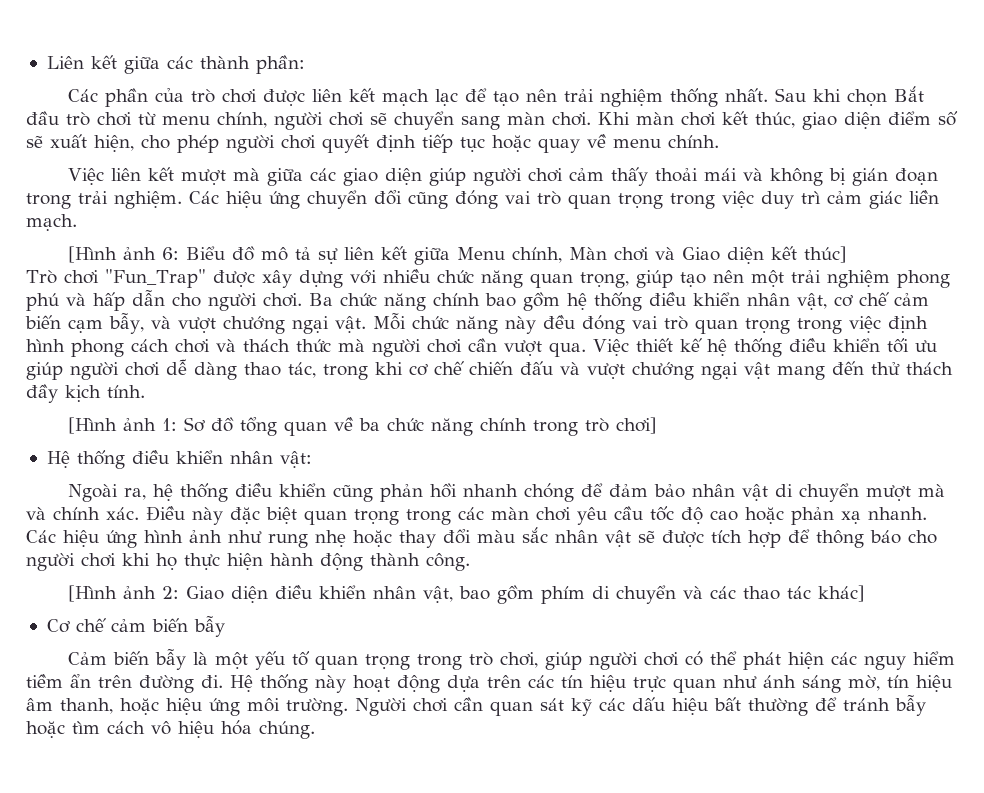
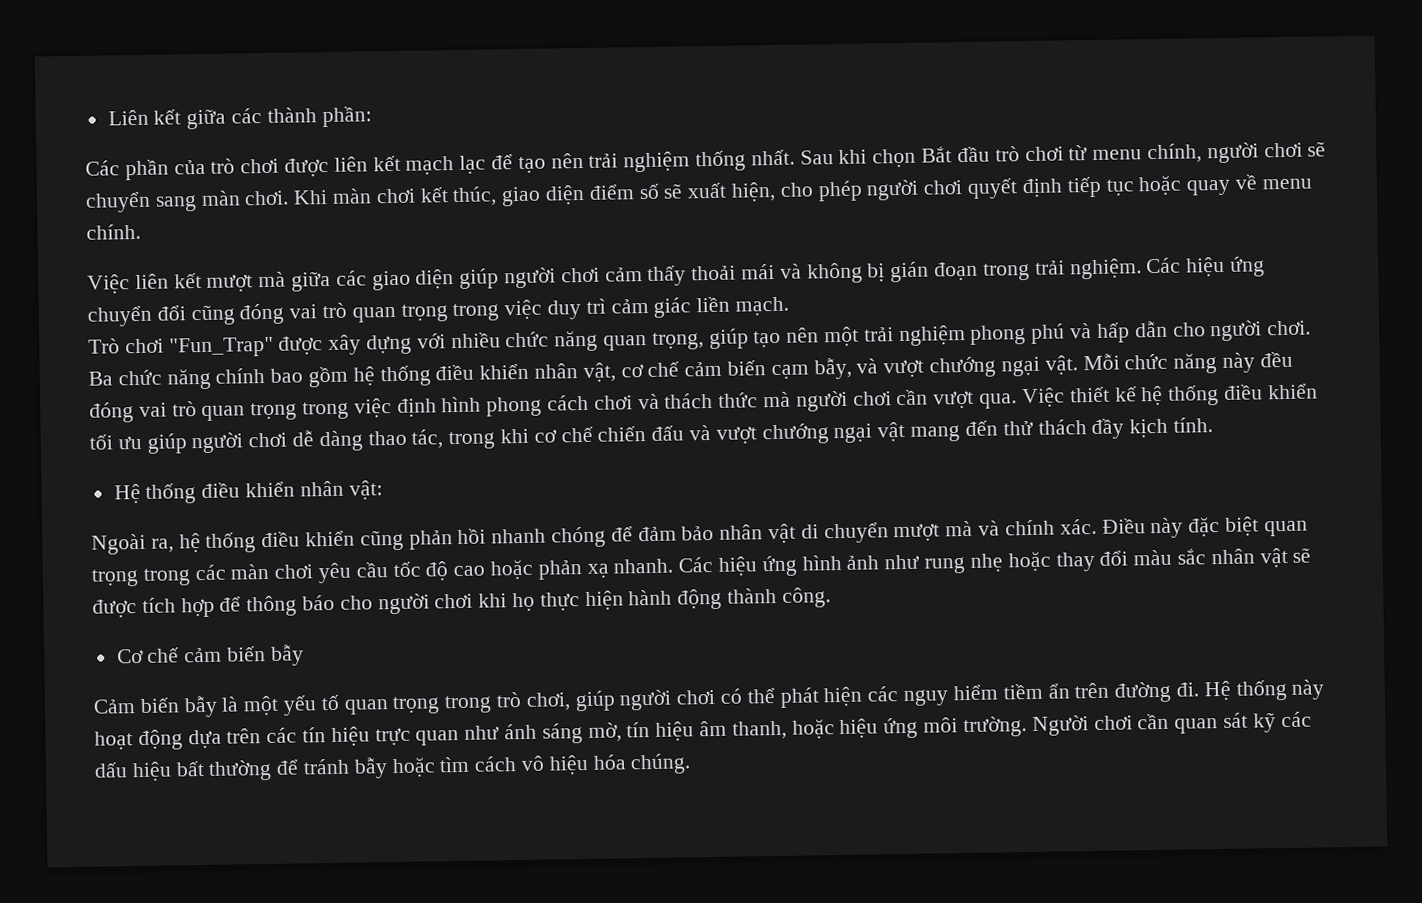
[68,246,848,265] // [Hình ảnh 6: Biểu đồ mô tả sự liên kết giữa Menu chính, Màn chơi và Giao diện kết thúc] -> (790, 306) none
[68,417,658,436] // [Hình ảnh 1: Sơ đồ tổng quan về ba chức năng chính trong trò chơi] -> (1213, 425) none
[68,585,866,604] // [Hình ảnh 2: Giao diện điều khiển nhân vật, bao gồm phím di chuyển và các thao tác khác] -> (831, 597) none

